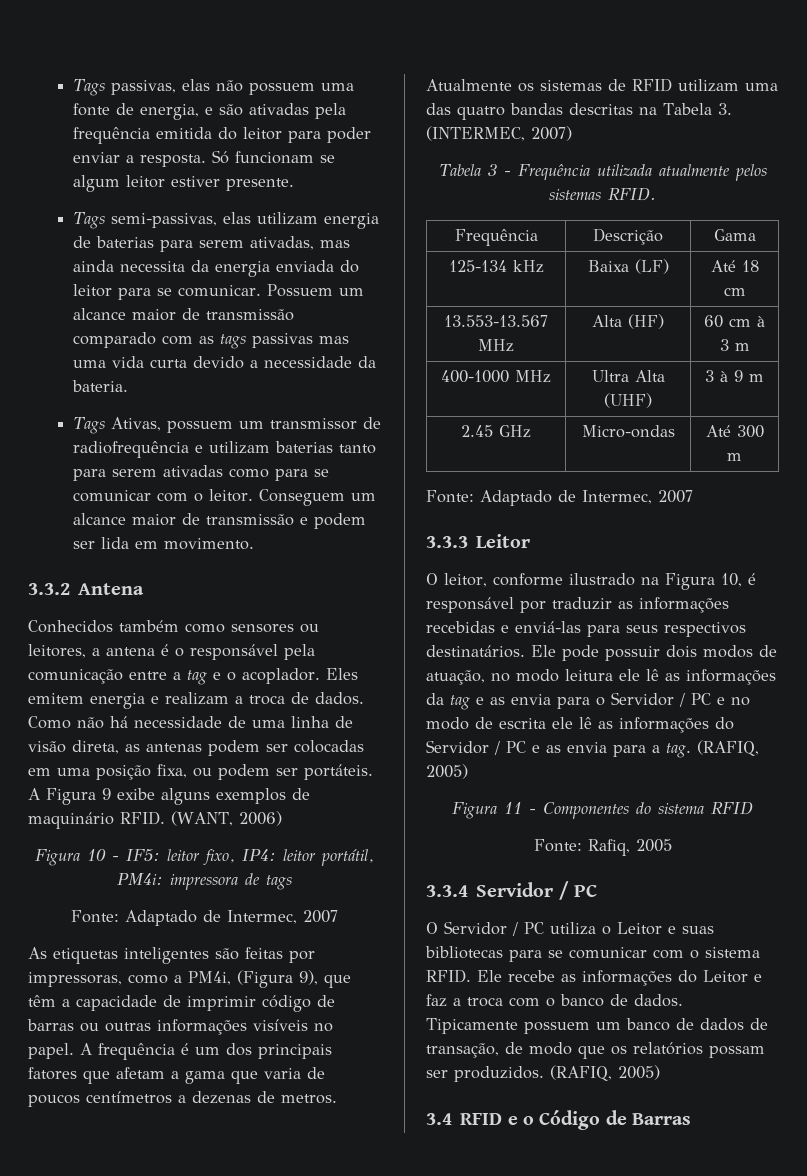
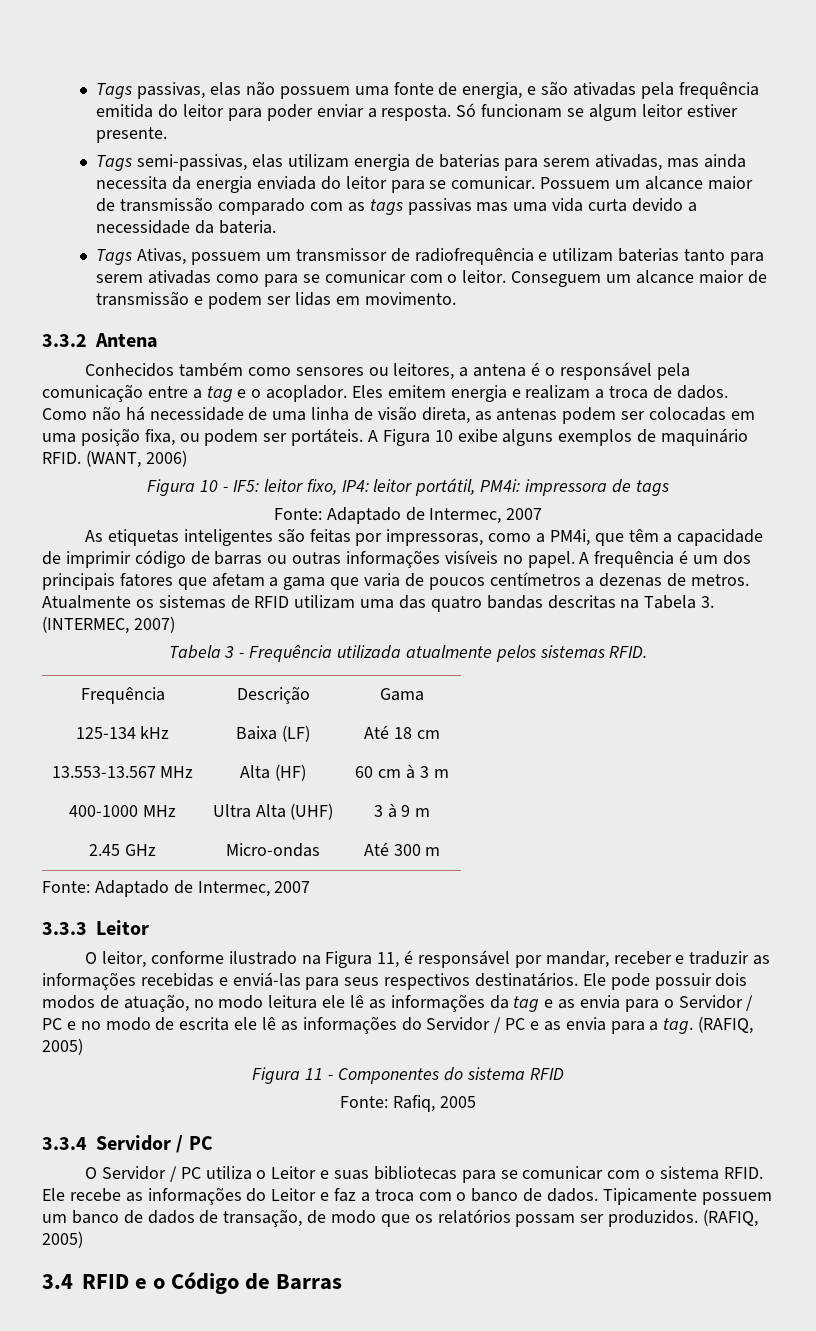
[100,537,129,549] lida -> [294,292,331,306] lidas
[102,788,111,800] 9 -> [434,430,453,442] 10
[237,970,318,988] (Figura 9), -> (590, 537) none
[721,573,742,587] 10, -> [377,952,400,968] 11,
(546, 607) none -> [545,951,685,968] mandar, receber e

